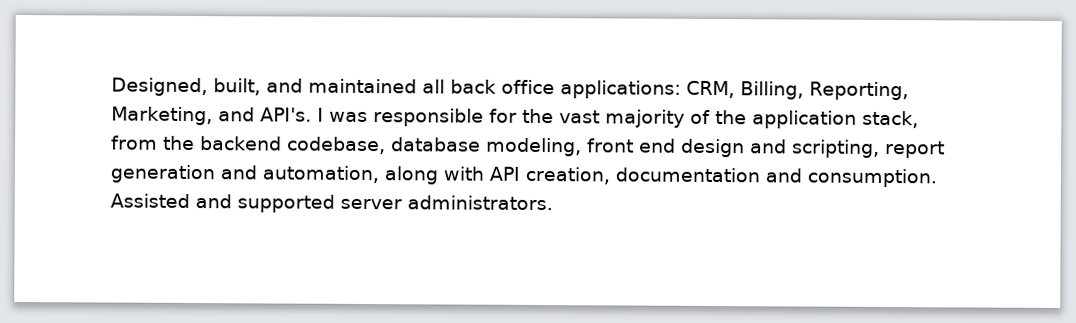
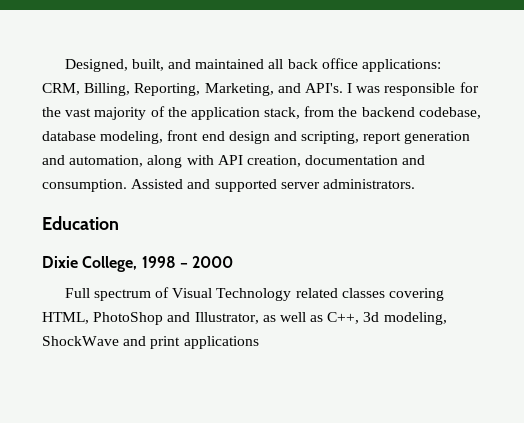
(553, 203) none -> [42,216,119,230] [42,256,234,272] [64,287,444,301] [42,312,447,325] [42,336,259,349] // Education // Dixie College, 1998 – 2000 // Full spectrum of Visual Technology related classes covering HTML, PhotoShop and Illustrator, as well as C++, 3d modeling, ShockWave and print applications

